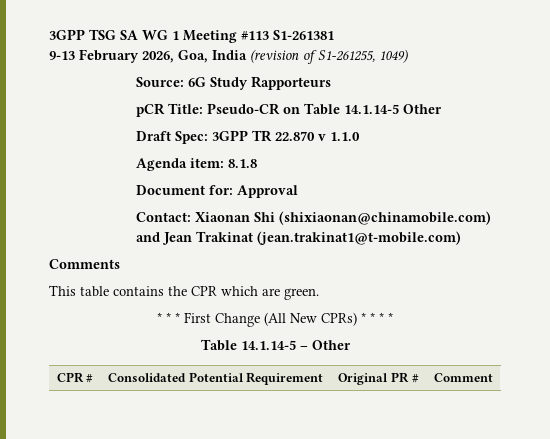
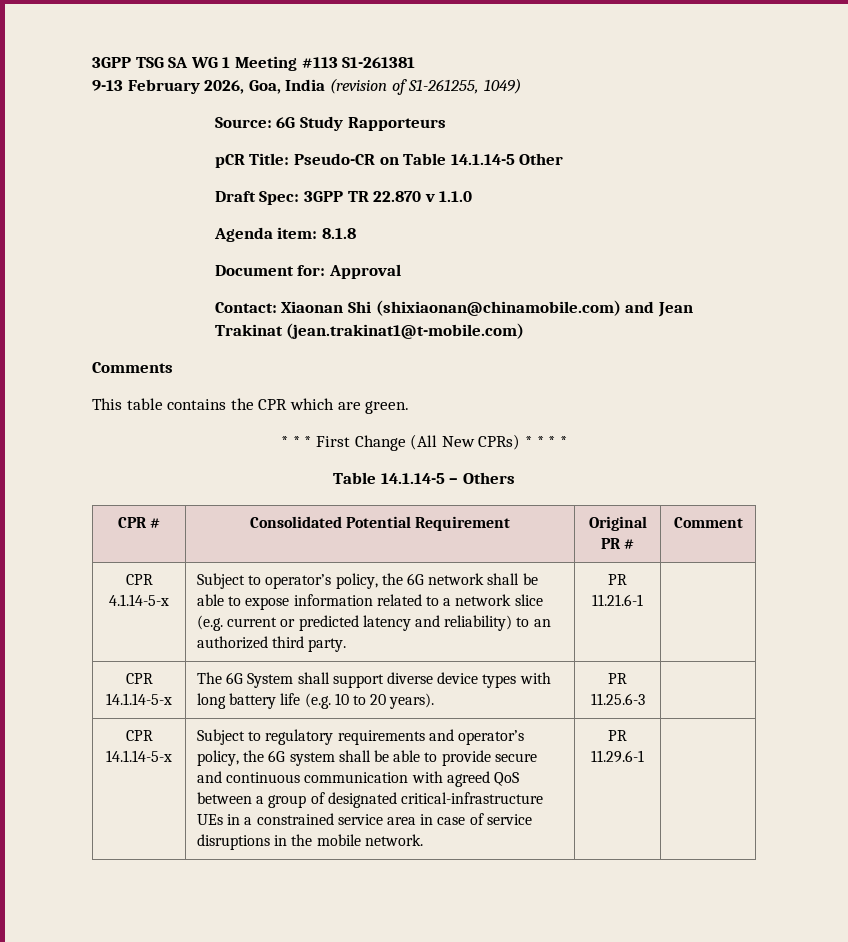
[311,340,351,350] Other -> [462,472,515,484] Others
(493, 377) none -> [125,574,153,585] [109,594,169,606] [197,573,538,589] [197,594,543,610] [197,615,551,631] [197,636,347,652] [608,574,627,585] [592,594,643,606] [125,673,153,684] [106,693,172,705] [197,672,551,688] [197,693,435,709] [608,673,627,684] [590,693,645,705] [125,730,153,741] [106,750,172,762] [197,729,525,745] [197,750,537,766] [197,771,520,787] [197,792,544,808] [197,813,532,825] [197,834,423,850] [608,730,627,741] [591,750,644,763] // CPR 4.1.14-5-x | Subject to operator’s policy, the 6G network shall be able to expose information related to a network slice (e.g. current or predicted latency and reliability) to an authorized third party. | PR 11.21.6-1 | // CPR 14.1.14-5-x | The 6G System shall support diverse device types with long battery life (e.g. 10 to 20 years). | PR 11.25.6-3 | // CPR 14.1.14-5-x | Subject to regulatory requirements and operator’s policy, the 6G system shall be able to provide secure and continuous communication with agreed QoS between a group of designated critical-infrastructure UEs in a constrained service area in case of service disruptions in the mobile network. | PR 11.29.6-1 |

